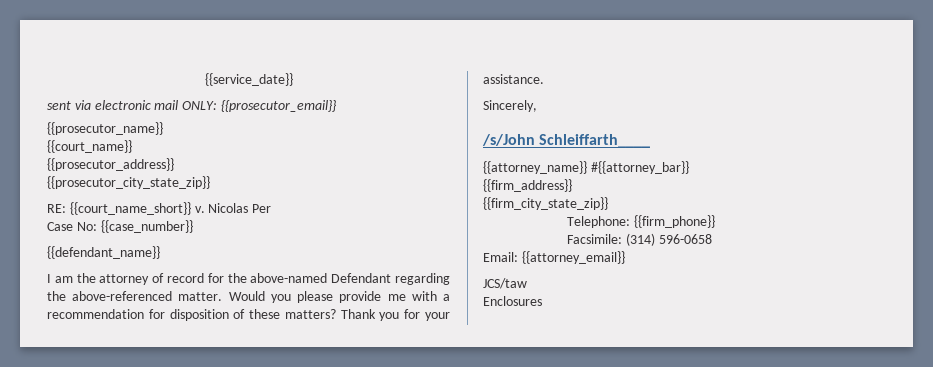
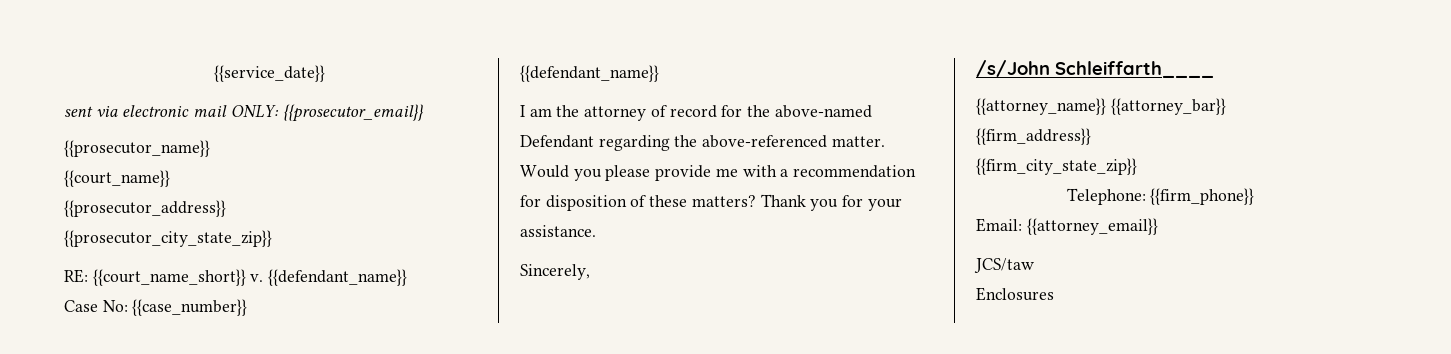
[208,203,272,213] Nicolas Per -> [268,269,408,286] {{defendant_name}}
[590,161,689,174] #{{attorney_bar}} -> [1110,98,1226,115] {{attorney_bar}}
[567,233,712,246] // Facsimile: (314) 596-0658 -> (1255, 196) none

